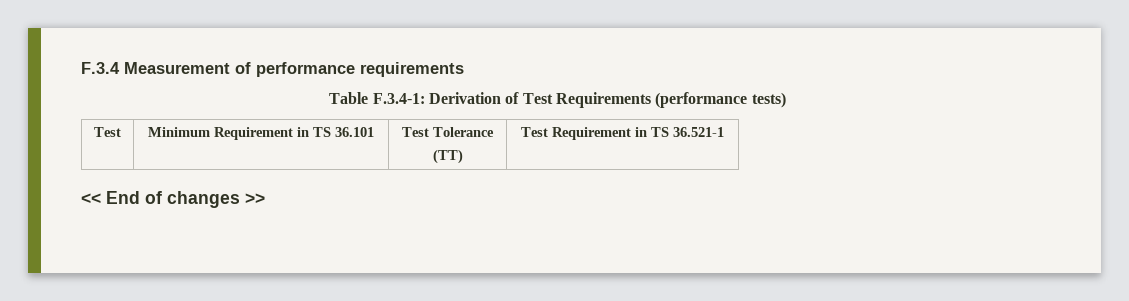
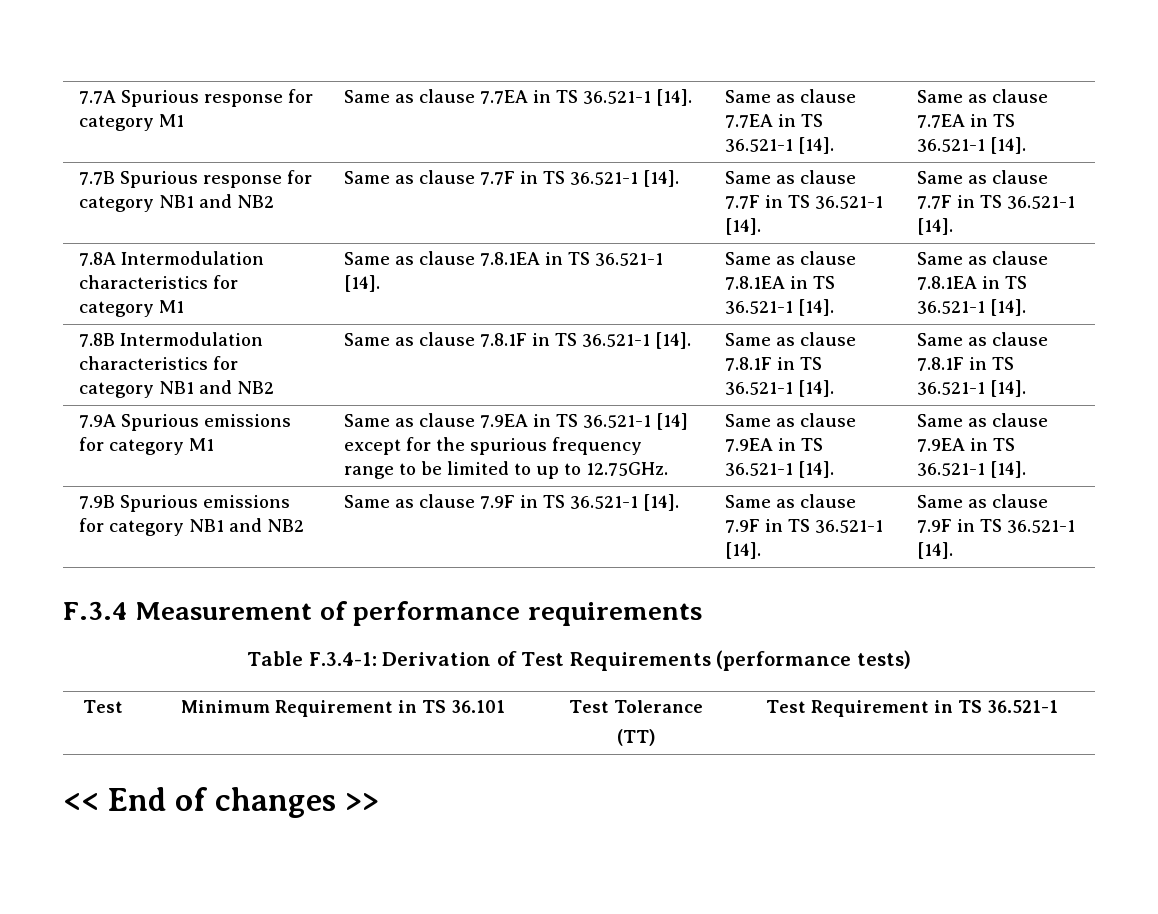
(81, 68) none -> [78,89,313,107] [78,114,184,131] [343,89,692,106] [724,89,856,103] [724,114,823,128] [724,137,834,154] [916,89,1048,103] [916,114,1015,128] [916,137,1026,154] [78,170,312,188] [78,194,274,212] [343,170,679,187] [724,170,856,184] [724,195,883,209] [724,218,761,235] [916,170,1048,184] [916,195,1075,209] [916,218,953,235] [78,251,264,266] [78,275,238,289] [78,300,184,317] [343,251,663,266] [343,275,380,292] [724,251,856,265] [724,276,835,290] [724,299,834,316] [916,251,1048,265] [916,276,1027,290] [916,299,1026,316] [78,332,263,347] [78,356,238,370] [78,380,274,398] [343,332,691,349] [724,332,856,346] [724,357,822,371] [724,380,834,397] [916,332,1048,346] [916,357,1014,371] [916,380,1026,397] [78,414,291,431] [78,437,214,455] [343,413,688,430] [343,437,642,455] [343,461,668,479] [724,413,856,427] [724,438,823,452] [724,461,834,478] [916,413,1048,427] [916,438,1015,452] [916,461,1026,478] [78,495,290,512] [78,518,304,536] [343,494,679,511] [724,494,856,508] [724,519,883,533] [724,542,761,559] [916,494,1048,508] [916,519,1075,533] [916,542,953,559] 7.7A Spurious response for category M1 | Same as clause 7.7EA in TS 36.521-1 [14]. | Same as clause 7.7EA in TS 36.521-1 [14]. | Same as clause 7.7EA in TS 36.521-1 [14]. // 7.7B Spurious response for category NB1 and NB2 | Same as clause 7.7F in TS 36.521-1 [14]. | Same as clause 7.7F in TS 36.521-1 [14]. | Same as clause 7.7F in TS 36.521-1 [14]. // 7.8A Intermodulation characteristics for category M1 | Same as clause 7.8.1EA in TS 36.521-1 [14]. | Same as clause 7.8.1EA in TS 36.521-1 [14]. | Same as clause 7.8.1EA in TS 36.521-1 [14]. // 7.8B Intermodulation characteristics for category NB1 and NB2 | Same as clause 7.8.1F in TS 36.521-1 [14]. | Same as clause 7.8.1F in TS 36.521-1 [14]. | Same as clause 7.8.1F in TS 36.521-1 [14]. // 7.9A Spurious emissions for category M1 | Same as clause 7.9EA in TS 36.521-1 [14] except for the spurious frequency range to be limited to up to 12.75GHz. | Same as clause 7.9EA in TS 36.521-1 [14]. | Same as clause 7.9EA in TS 36.521-1 [14]. // 7.9B Spurious emissions for category NB1 and NB2 | Same as clause 7.9F in TS 36.521-1 [14]. | Same as clause 7.9F in TS 36.521-1 [14]. | Same as clause 7.9F in TS 36.521-1 [14]. //

